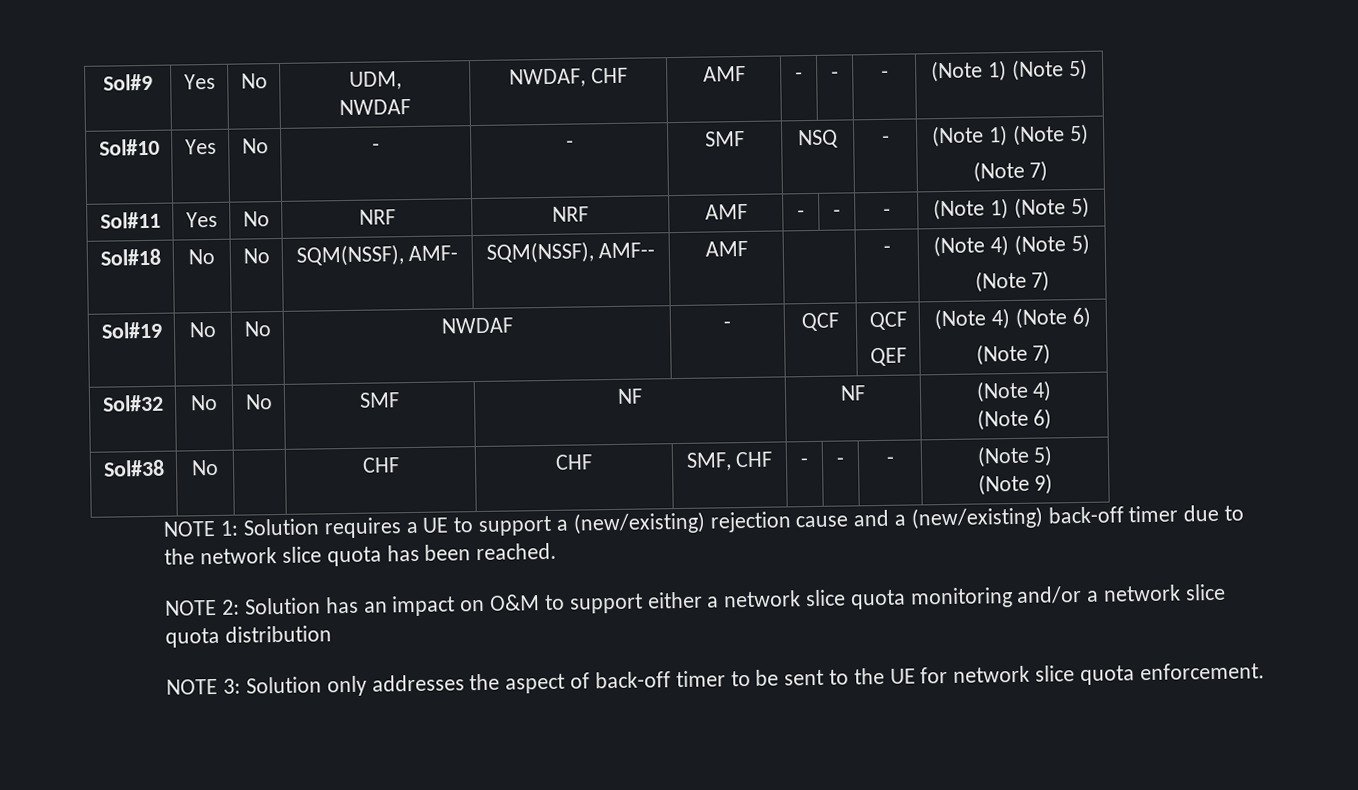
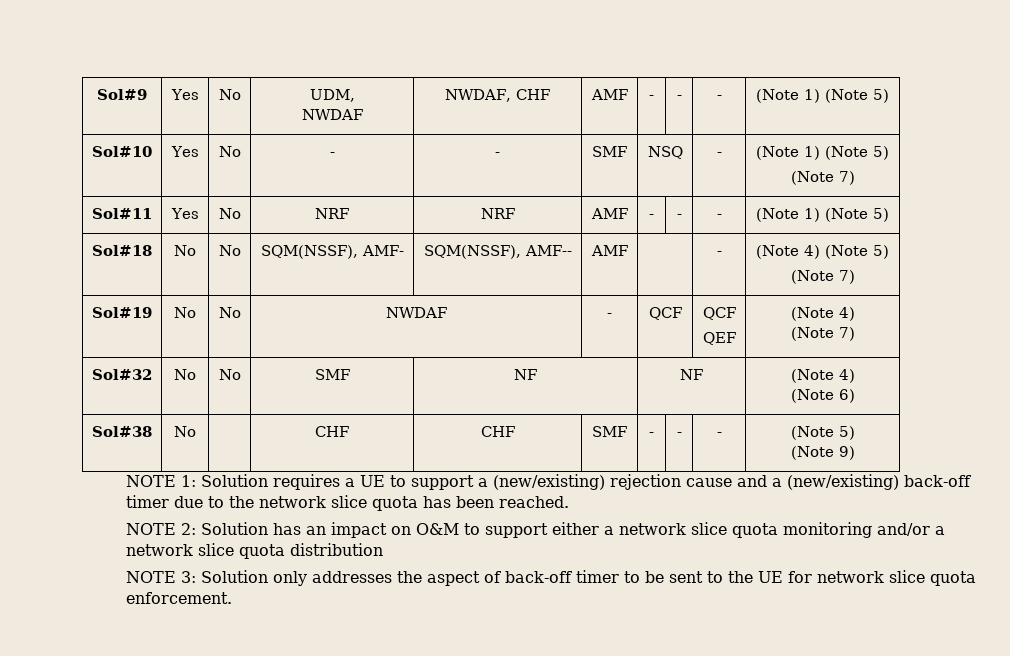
[1014,306,1092,329] (Note 6) -> (855, 314) none
[685,451,774,471] SMF, CHF -> [592,426,627,437] SMF

